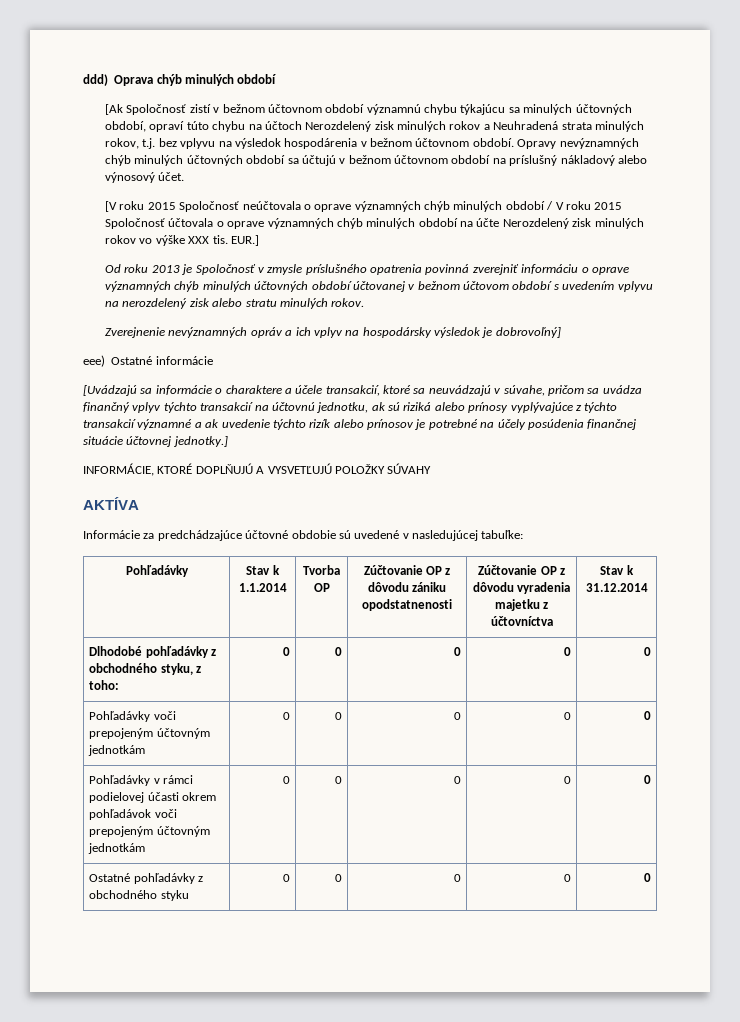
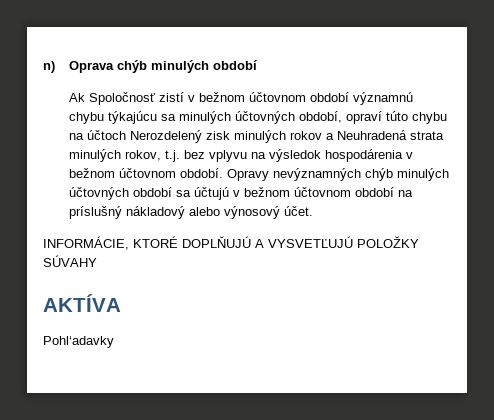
[83,74,108,86] ddd) -> [43,61,55,73] n)
[105,104,124,115] [Ak -> [68,93,85,102] Ak
[105,201,623,212] [105,218,644,229] [105,235,259,246] [105,264,629,275] [105,281,653,292] [105,298,365,309] [105,327,561,338] [83,355,213,367] [83,385,642,396] [83,402,618,413] [83,419,637,430] [83,436,228,447] // [V roku 2015 Spoločnosť neúčtovala o oprave významných chýb minulých období / V roku 2015 Spoločnosť účtovala o oprave významných chýb minulých období na účte Nerozdelený zisk minulých rokov vo výške XXX tis. EUR.] // Od roku 2013 je Spoločnosť v zmysle príslušného opatrenia povinná zverejniť informáciu o oprave významných chýb minulých účtovných období účtovanej v bežnom účtovom období s uvedením vplyvu na nerozdelený zisk alebo stratu minulých rokov. // Zverejnenie nevýznamných opráv a ich vplyv na hospodársky výsledok je dobrovoľný] // eee) Ostatné informácie // [Uvádzajú sa informácie o charaktere a účele transakcií, ktoré sa neuvádzajú v súvahe, pričom sa uvádza finančný vplyv týchto transakcií na účtovnú jednotku, ak sú riziká alebo prínosy vyplývajúce z týchto transakcií významné a ak uvedenie týchto rizík alebo prínosov je potrebné na účely posúdenia finančnej situácie účtovnej jednotky.] -> (313, 211) none
[83,530,524,541] [125,565,189,577] [246,565,280,575] [238,583,287,592] [303,565,340,575] [313,583,330,592] [363,565,451,575] [367,582,447,592] [362,599,452,611] [478,565,565,575] [472,582,571,594] [494,599,549,611] [490,616,553,626] [600,565,634,575] [585,583,648,592] [89,646,217,658] [89,663,202,675] [89,680,120,690] [282,647,290,656] [334,647,342,656] [453,647,461,656] [563,647,571,656] [643,647,651,656] [89,711,176,722] [89,728,210,739] [88,745,146,756] [282,712,290,720] [334,712,342,720] [453,712,461,720] [563,712,571,720] [643,711,651,720] [89,775,194,786] [89,792,217,803] [89,809,177,820] [89,826,210,837] [88,843,146,854] [282,776,290,784] [334,776,342,784] [453,776,461,784] [563,776,571,784] [643,775,651,784] [89,873,204,884] [89,890,189,901] [282,874,290,882] [334,874,342,882] [453,874,461,882] [563,874,571,882] [643,873,651,882] Informácie za predchádzajúce účtovné obdobie sú uvedené v nasledujúcej tabuľke: // Pohľadávky | Stav k 1.1.2014 | Tvorba OP | Zúčtovanie OP z dôvodu zániku opodstatnenosti | Zúčtovanie OP z dôvodu vyradenia majetku z účtovníctva | Stav k 31.12.2014 // Dlhodobé pohľadávky z obchodného styku, z toho: | 0 | 0 | 0 | 0 | 0 // Pohľadávky voči prepojeným účtovným jednotkám | 0 | 0 | 0 | 0 | 0 // Pohľadávky v rámci podielovej účasti okrem pohľadávok voči prepojeným účtovným jednotkám | 0 | 0 | 0 | 0 | 0 // Ostatné pohľadávky z obchodného styku | 0 | 0 | 0 | 0 | 0 -> [43,336,114,348] Pohl‘adavky

